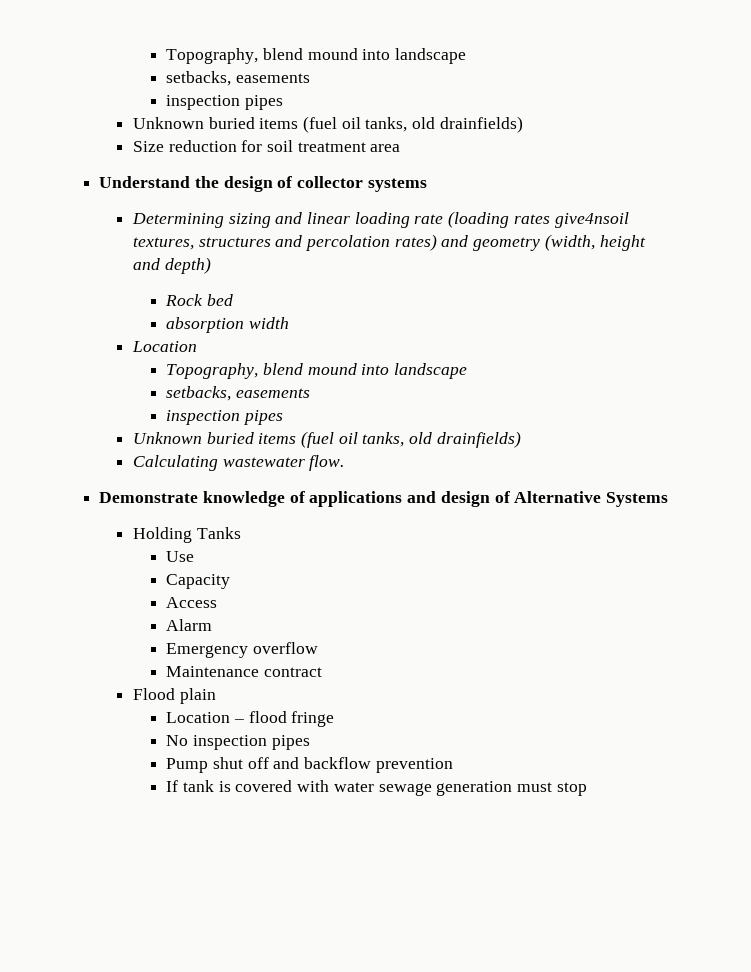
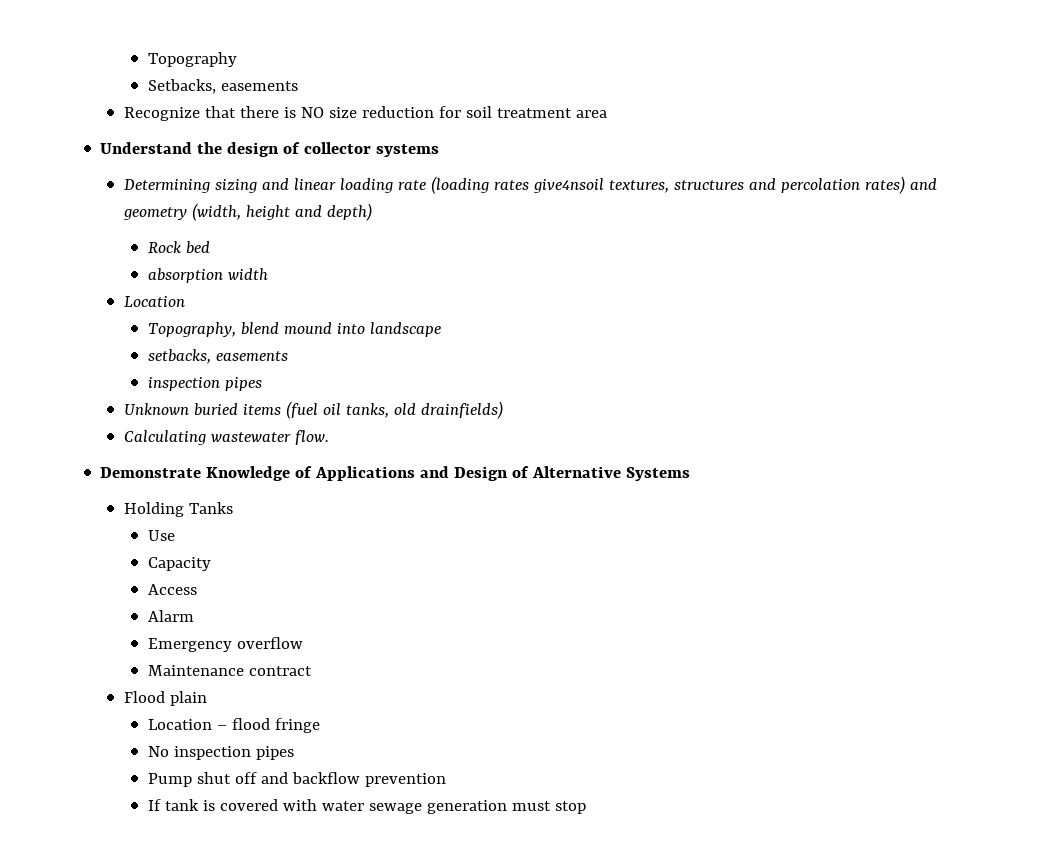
[166,48,467,64] [166,71,311,86] [166,95,284,110] [132,116,523,133] [132,141,164,152] Topography, blend mound into landscape // setbacks, easements // inspection pipes // Unknown buried items (fuel oil tanks, old drainfields) // Size -> [147,52,237,67] [147,79,298,94] [124,106,358,121] Topography // Setbacks, easements // Recognize that there is NO size
[202,491,490,507] knowledge of applications and design -> [206,466,509,481] Knowledge of Applications and Design

